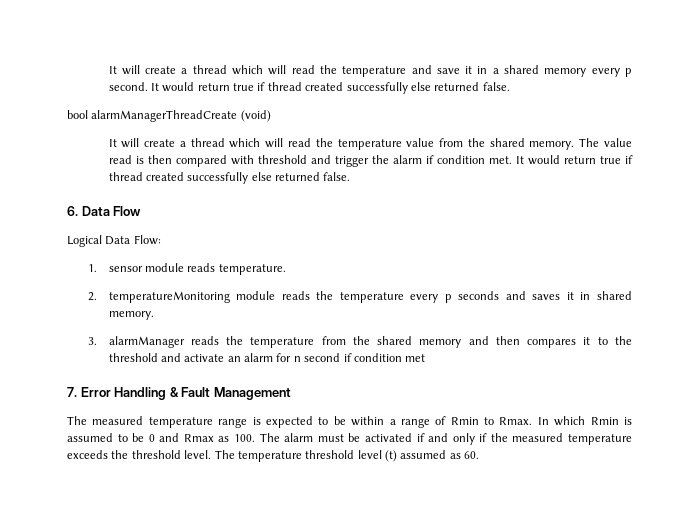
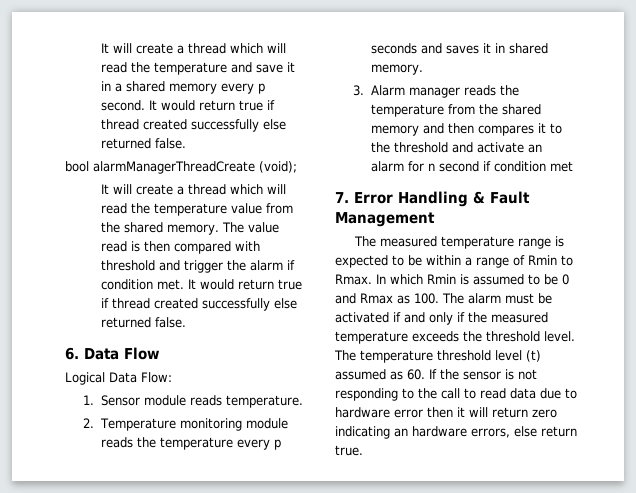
[240,110,271,122] (void) -> [259,161,297,173] (void);
[108,266,143,272] sensor -> [101,395,141,406] Sensor
[108,291,230,303] temperatureMonitoring -> [100,418,243,431] Temperature monitoring
[108,336,185,348] alarmManager -> [371,85,461,98] Alarm manager
(480, 455) none -> [429,369,537,380] [335,388,577,401] [335,407,557,418] [335,426,577,439] [335,445,363,456] If the sensor is not responding to the call to read data due to hardware error then it will return zero indicating an hardware errors, else return true.

